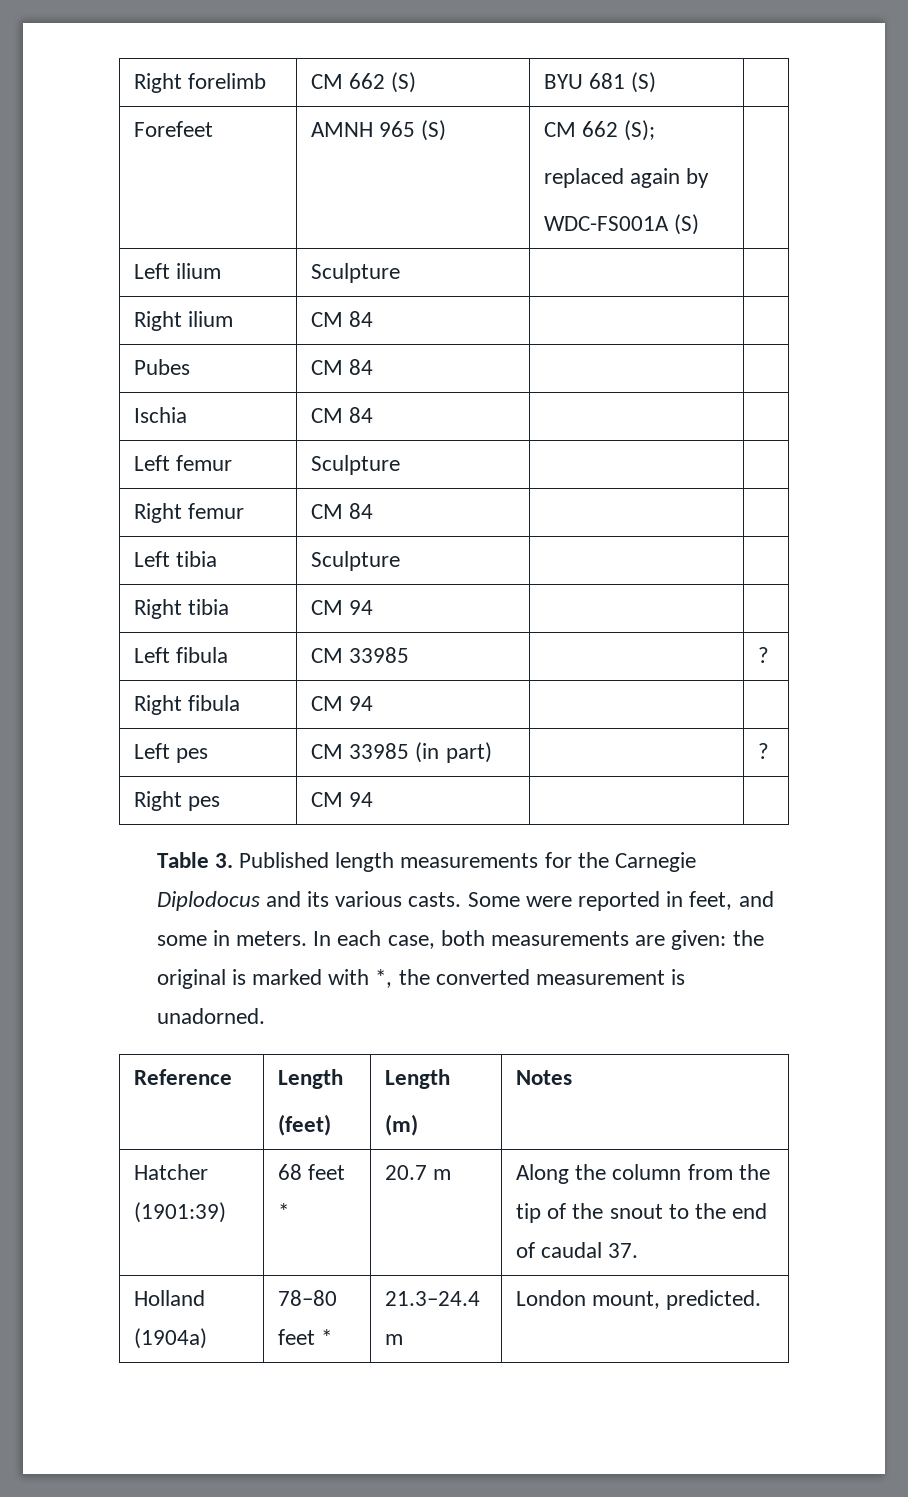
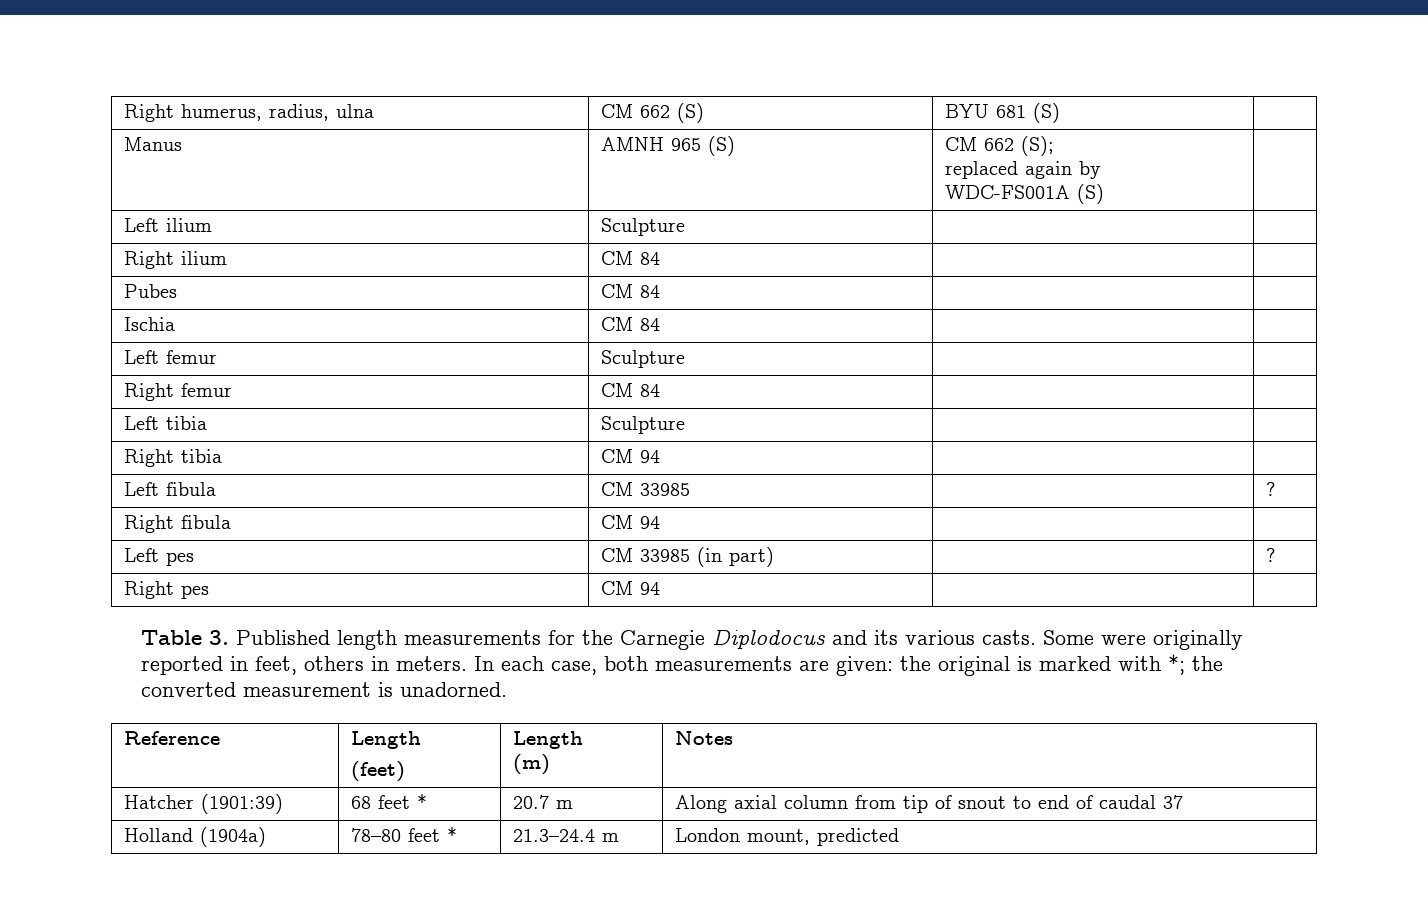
[133,73,267,93] Right forelimb -> [123,104,374,122] Right humerus, radius, ulna
[133,121,213,137] Forefeet -> [123,137,182,151] Manus
(572, 901) none -> [1152,630,1243,650] originally
[738,891,774,907] [156,935,207,946] and some -> [303,656,364,671] others
[375,969,393,988] *, -> [1167,654,1185,675] *;
[575,1164,607,1180] the -> [733,795,777,809] axial
[738,1164,770,1180] the -> (896, 802) none
[572,1203,604,1219] the -> (952, 802) none
[694,1203,726,1219] the -> (1031, 802) none
[608,1243,639,1258] 37. -> [1162,795,1183,809] 37
[666,1290,762,1310] predicted. -> [816,828,899,846] predicted

